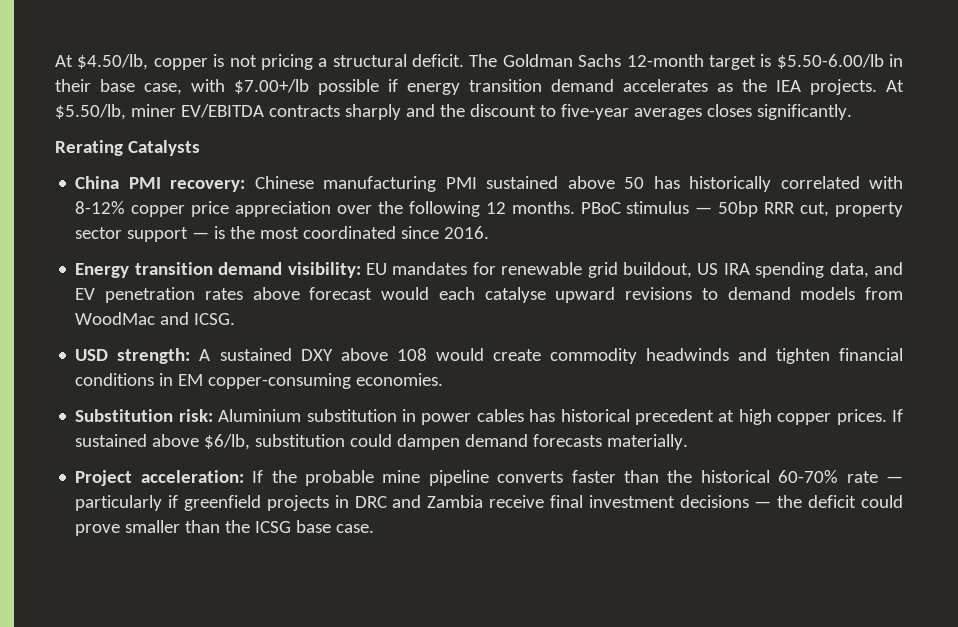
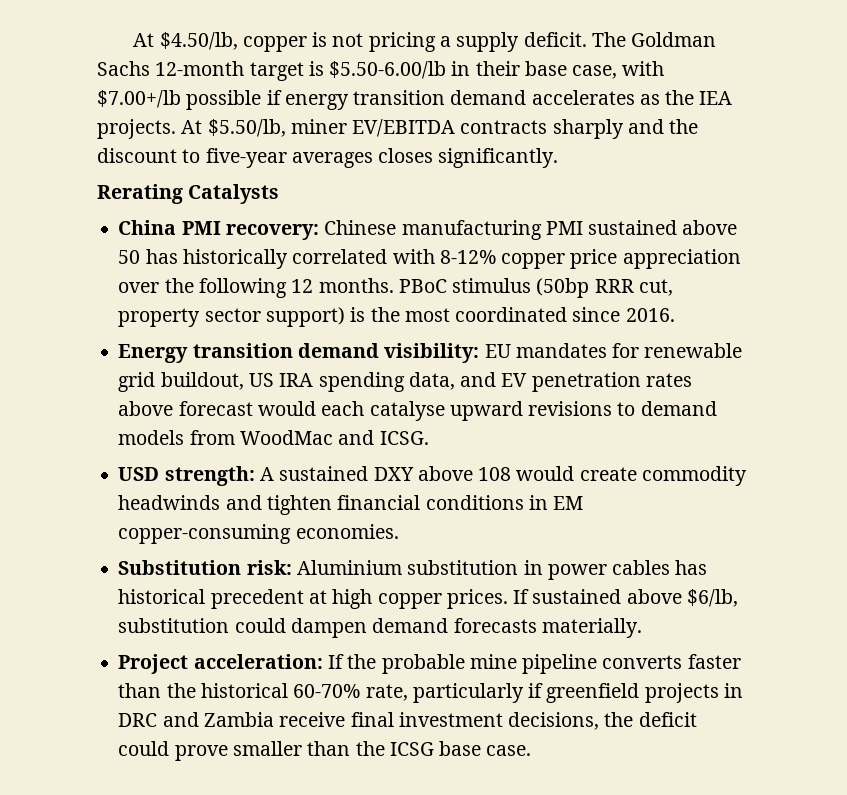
[332,54,407,67] structural -> [456,32,520,52] supply
[695,201,759,217] — 50bp -> [536,278,590,298] (50bp
[127,227,210,242] support — -> [265,307,345,327] support)
[846,471,904,483] rate — -> [365,684,408,701] rate,
[679,495,772,508] decisions — -> [508,712,600,730] decisions,

